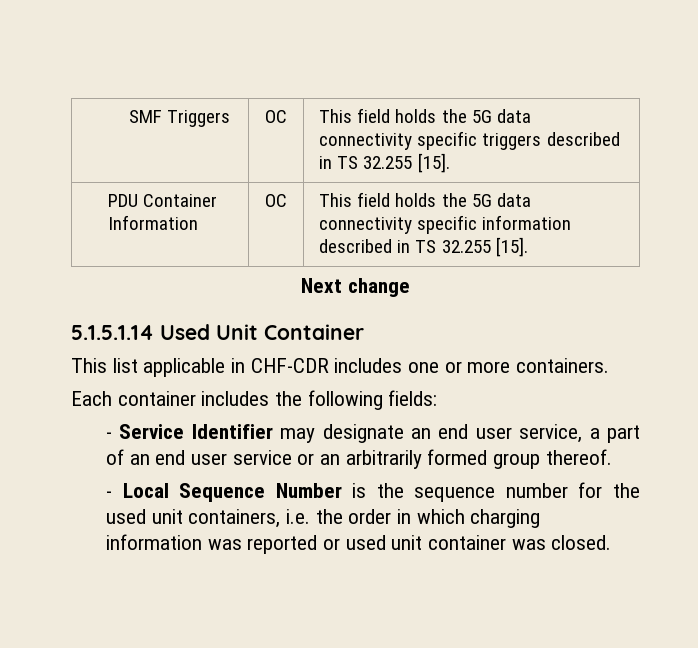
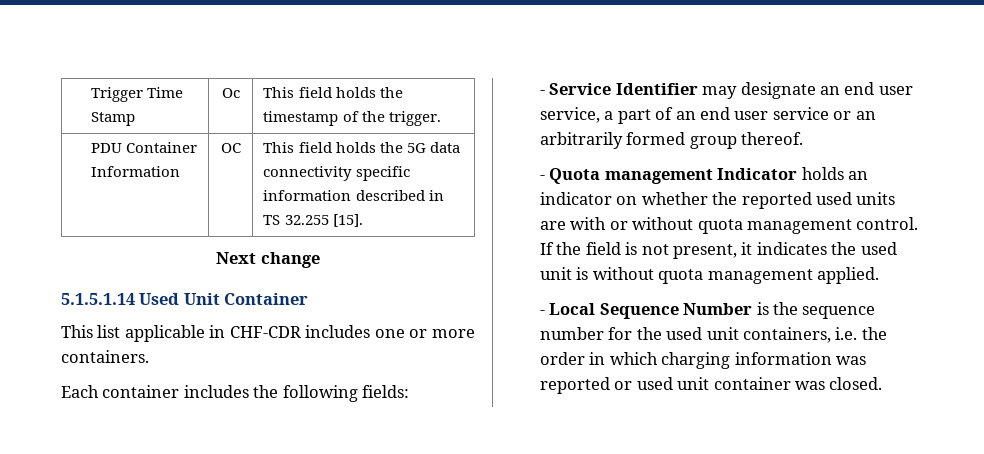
[129,110,231,127] [265,110,287,123] [319,108,531,123] [319,131,620,150] [319,153,450,173] SMF Triggers | OC | This field holds the 5G data connectivity specific triggers described in TS 32.255 [15]. -> [90,87,183,102] [90,112,135,126] [221,88,240,98] [263,87,403,98] [263,111,441,126] Trigger Time Stamp | Oc | This field holds the timestamp of the trigger.
(612, 457) none -> [539,167,868,184] [539,192,896,209] [539,217,919,234] [539,242,897,259] [539,267,879,284] // - Quota management Indicator holds an indicator on whether the reported used units are with or without quota management control. If the field is not present, it indicates the used unit is without quota management applied.

